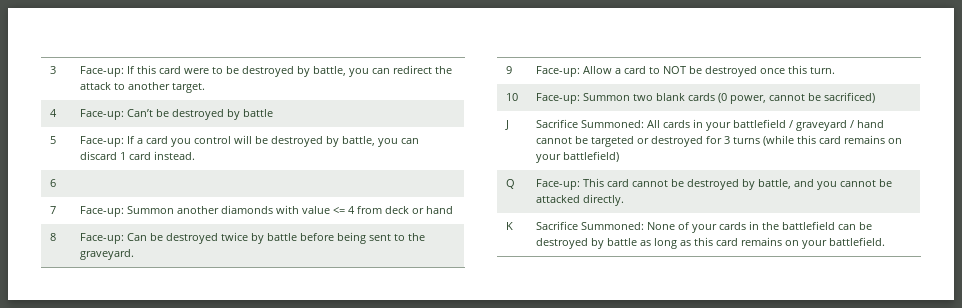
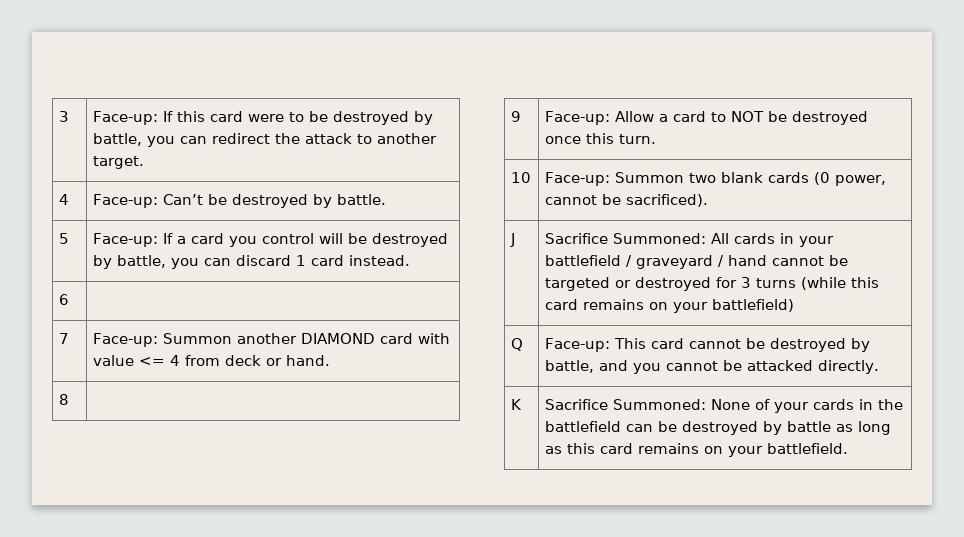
[242,109,273,117] battle -> [336,194,386,205] battle.
[220,205,273,214] diamonds -> [300,333,413,344] DIAMOND card
[425,206,453,214] hand -> [285,355,330,366] hand.
[79,232,425,244] [79,249,134,260] Face-up: Can be destroyed twice by battle before being sent to the graveyard. -> (69, 399) none
[823,92,875,103] sacrificed) -> [625,194,708,207] sacrificed).

